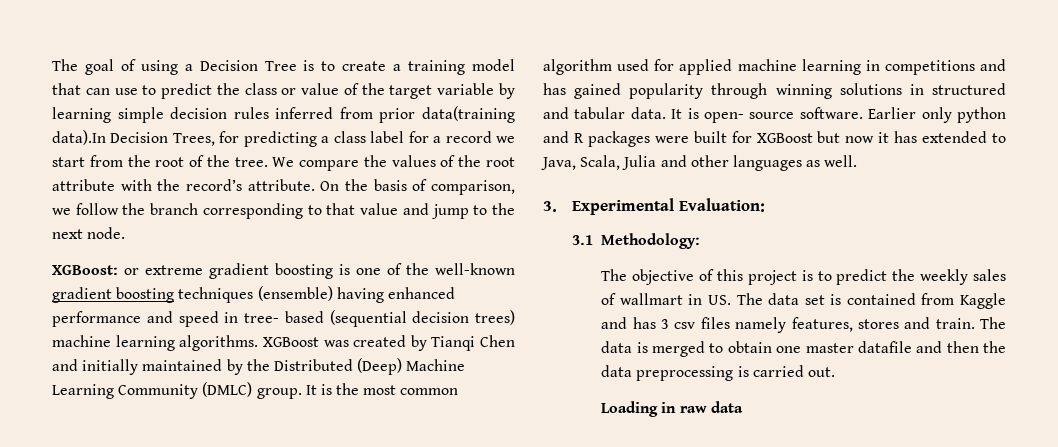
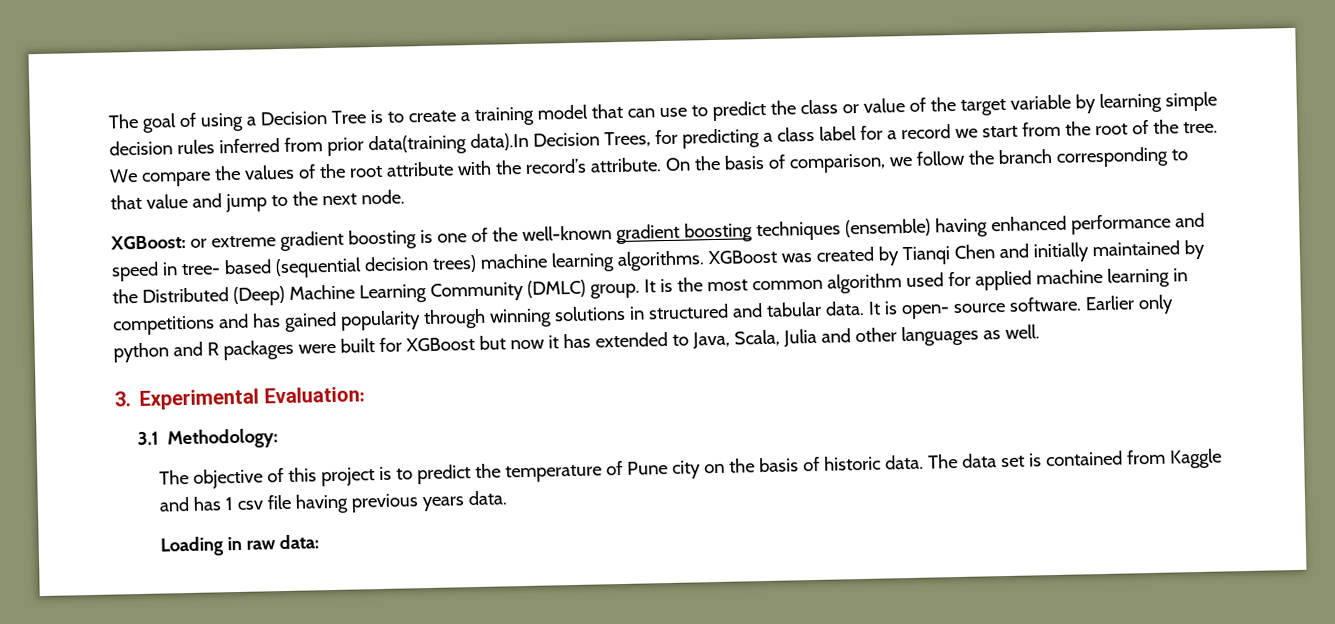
[920,269,1006,285] [601,293,731,305] weekly sales of wallmart in US. -> [505,454,925,483] temperature of Pune city on the basis of historic data.
[661,317,1006,333] [601,341,1006,357] [601,365,836,381] 3 csv files namely features, stores and train. The data is merged to obtain one master datafile and then the data preprocessing is carried out. -> [225,490,508,514] 1 csv file having previous years data.
[710,401,743,413] data -> [279,534,320,550] data:

